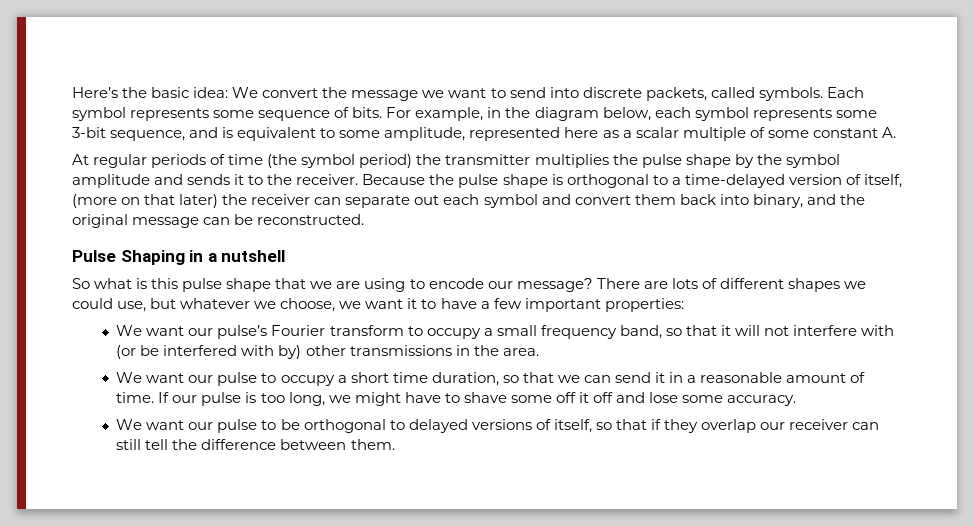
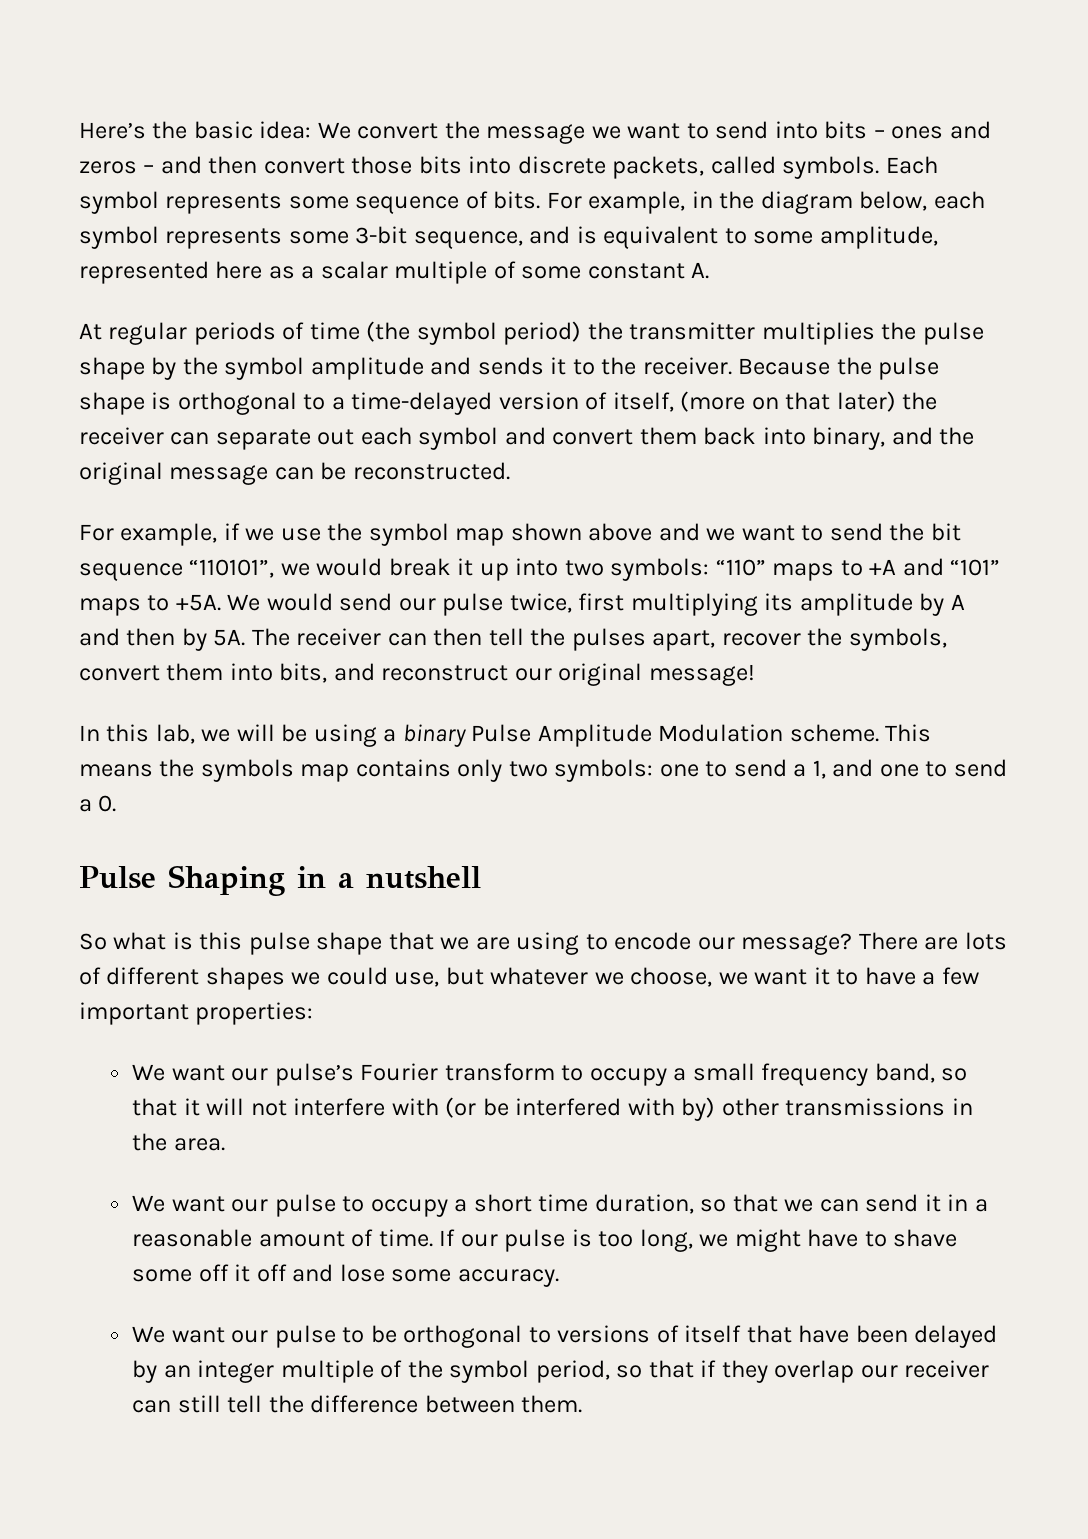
(579, 92) none -> [824,121,991,139] [79,156,512,174] bits – ones and zeros – and then convert those bits into
(365, 219) none -> [79,523,961,546] [79,558,1001,581] [79,593,965,616] [79,628,947,651] [79,663,755,686] [79,724,932,747] [79,759,1007,782] [79,795,117,812] // For example, if we use the symbol map shown above and we want to send the bit sequence “110101”, we would break it up into two symbols: “110” maps to +A and “101” maps to +5A. We would send our pulse twice, first multiplying its amplitude by A and then by 5A. The receiver can then tell the pulses apart, recover the symbols, convert them into bits, and reconstruct our original message! // In this lab, we will be using a binary Pulse Amplitude Modulation scheme. This means the symbols map contains only two symbols: one to send a 1, and one to send a 0.
[408,419,468,433] delayed -> (551, 1335) none
[553,419,592,433] itself, -> [684,1325,998,1348] [132,1360,610,1383] itself that have been delayed by an integer multiple of the symbol period,

